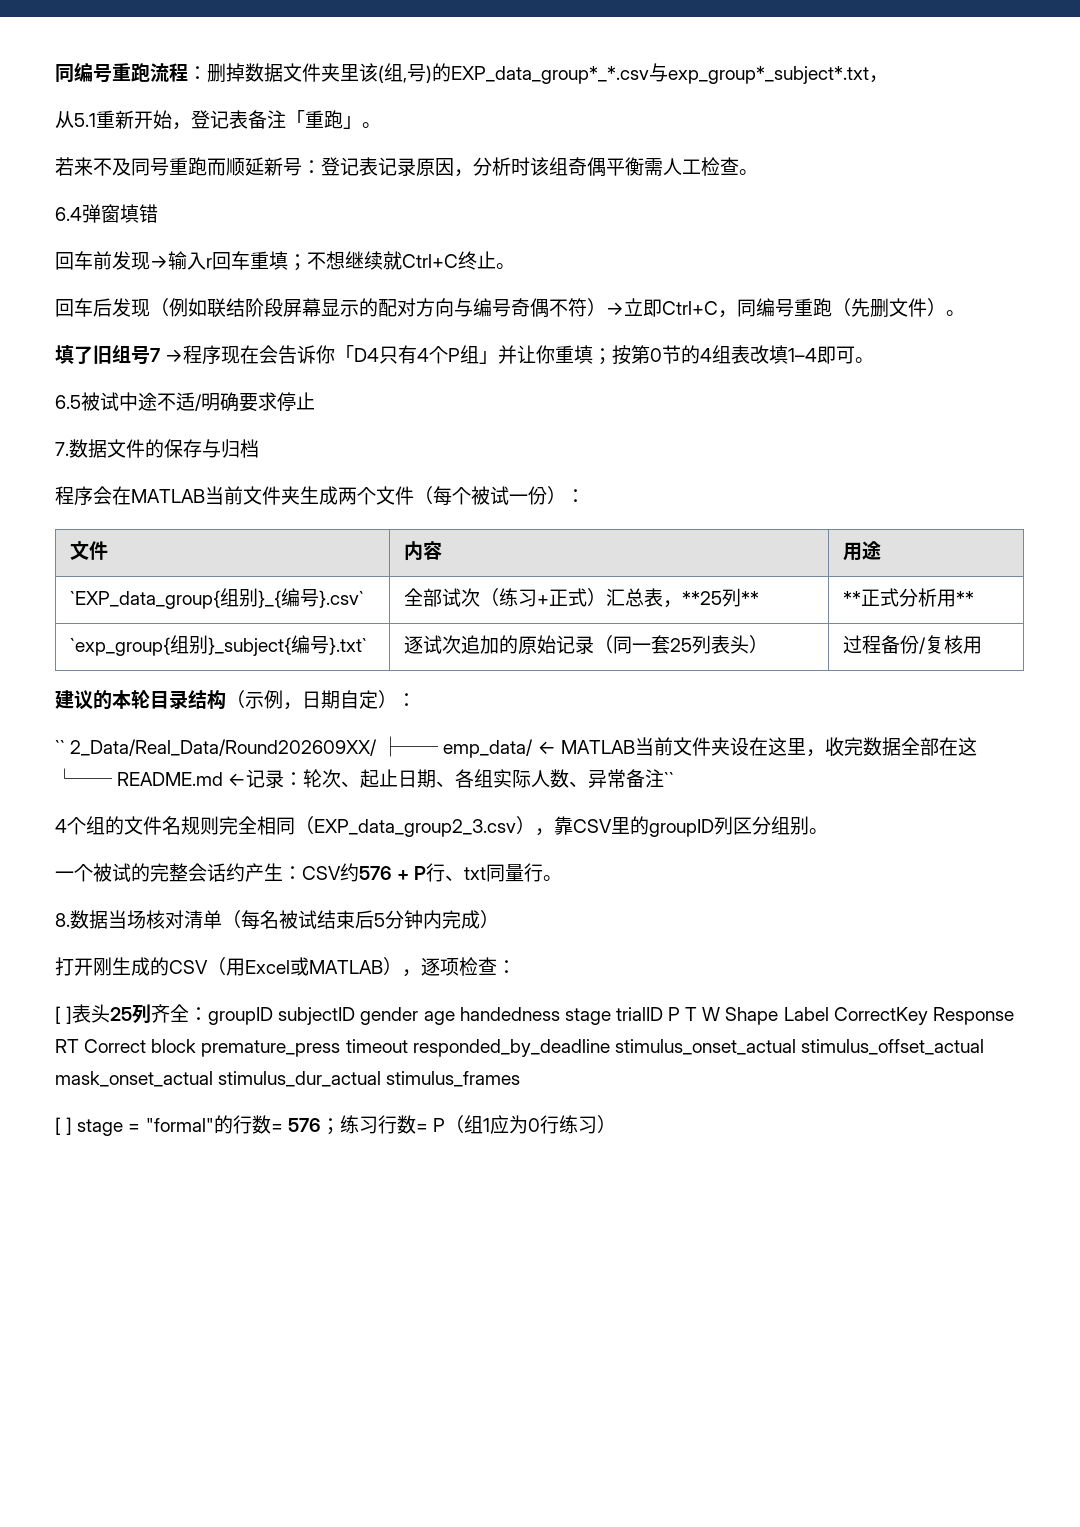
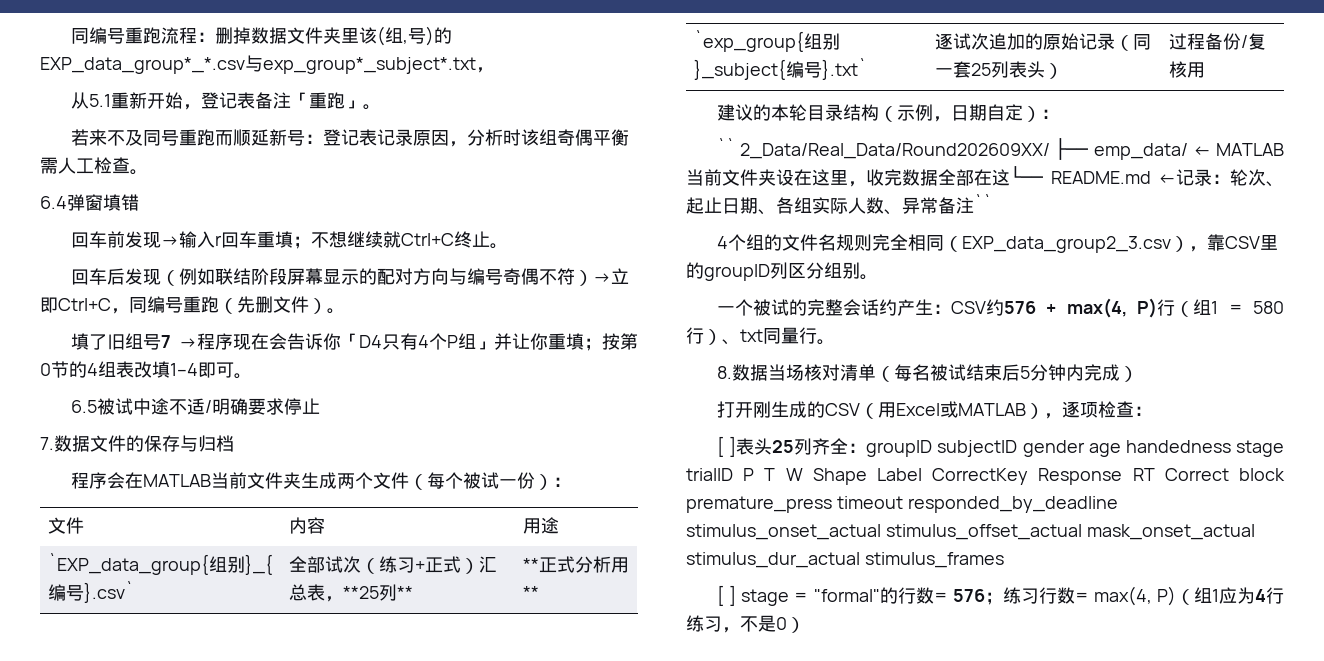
[414,863,446,882] P行 -> [1066,298,1284,318] [686,327,722,345] max(4, P)行（组1 = 580行）
[432,1118,445,1132] P -> [1093,586,1176,606] max(4, P)
[527,1115,597,1134] 0行练习 -> [1255,587,1284,604] [686,615,787,633] 4行练习，不是0

